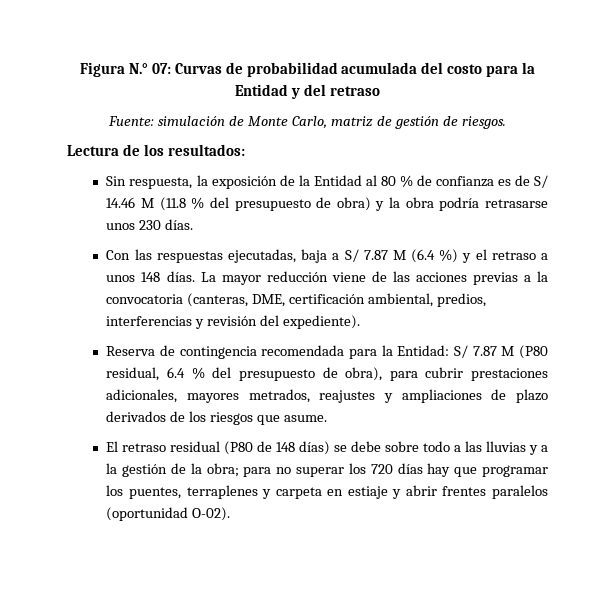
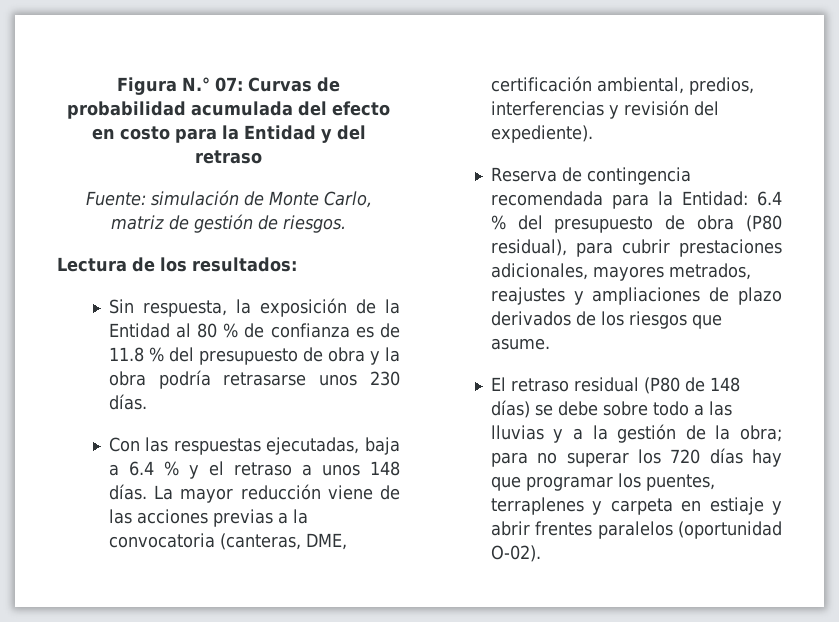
(444, 68) none -> [332,101,390,116] [91,128,115,140] efecto en
[534,175,549,188] [106,197,371,211] S/ 14.46 M (11.8 % del presupuesto de obra) -> [108,347,365,365] 11.8 % del presupuesto de obra
[344,249,459,263] S/ 7.87 M (6.4 %) -> [128,461,179,476] 6.4 %
[454,345,549,359] [106,367,160,381] S/ 7.87 M (P80 residual, -> (748, 198) none
[345,367,383,381] obra), -> [697,215,782,232] [490,239,567,256] obra (P80 residual),

